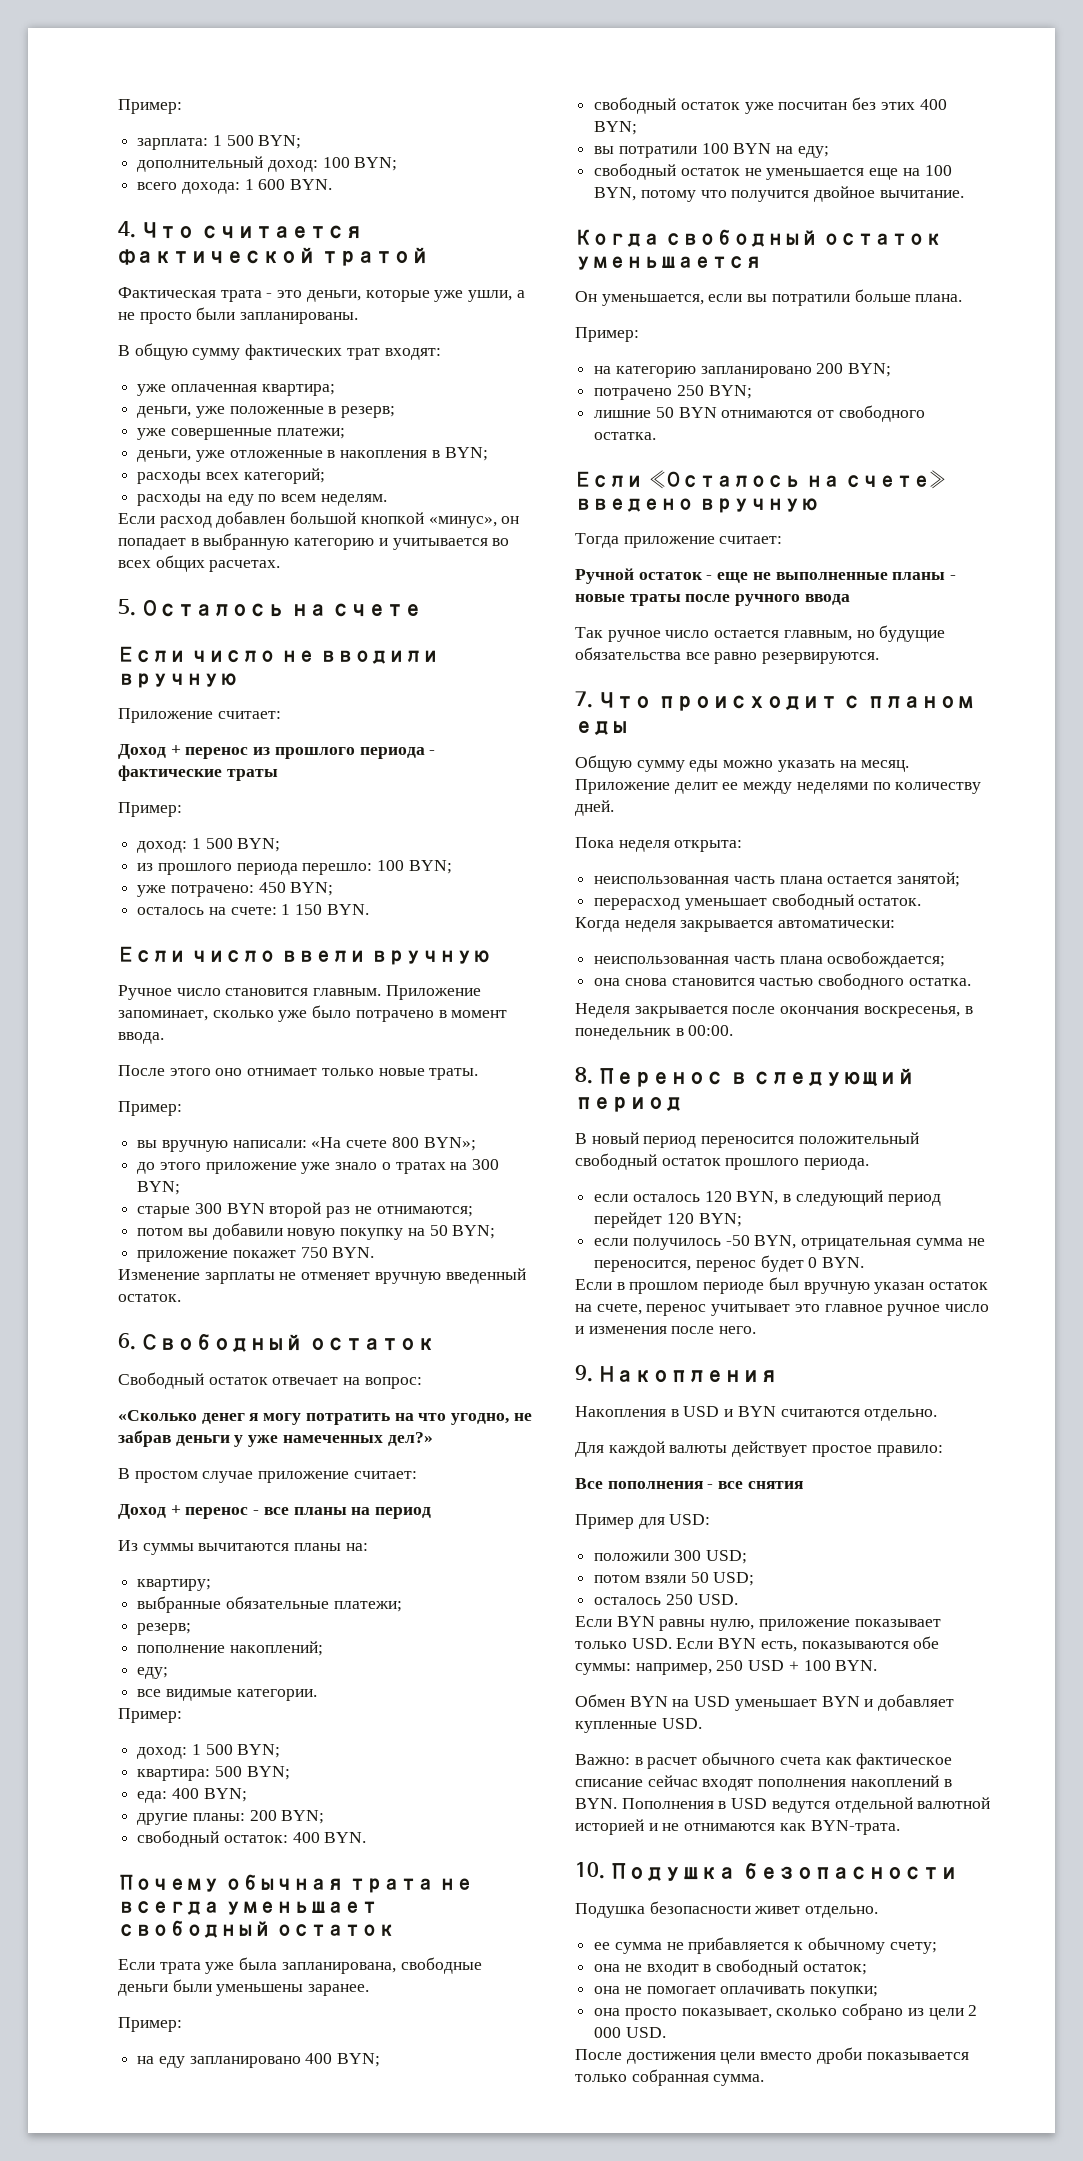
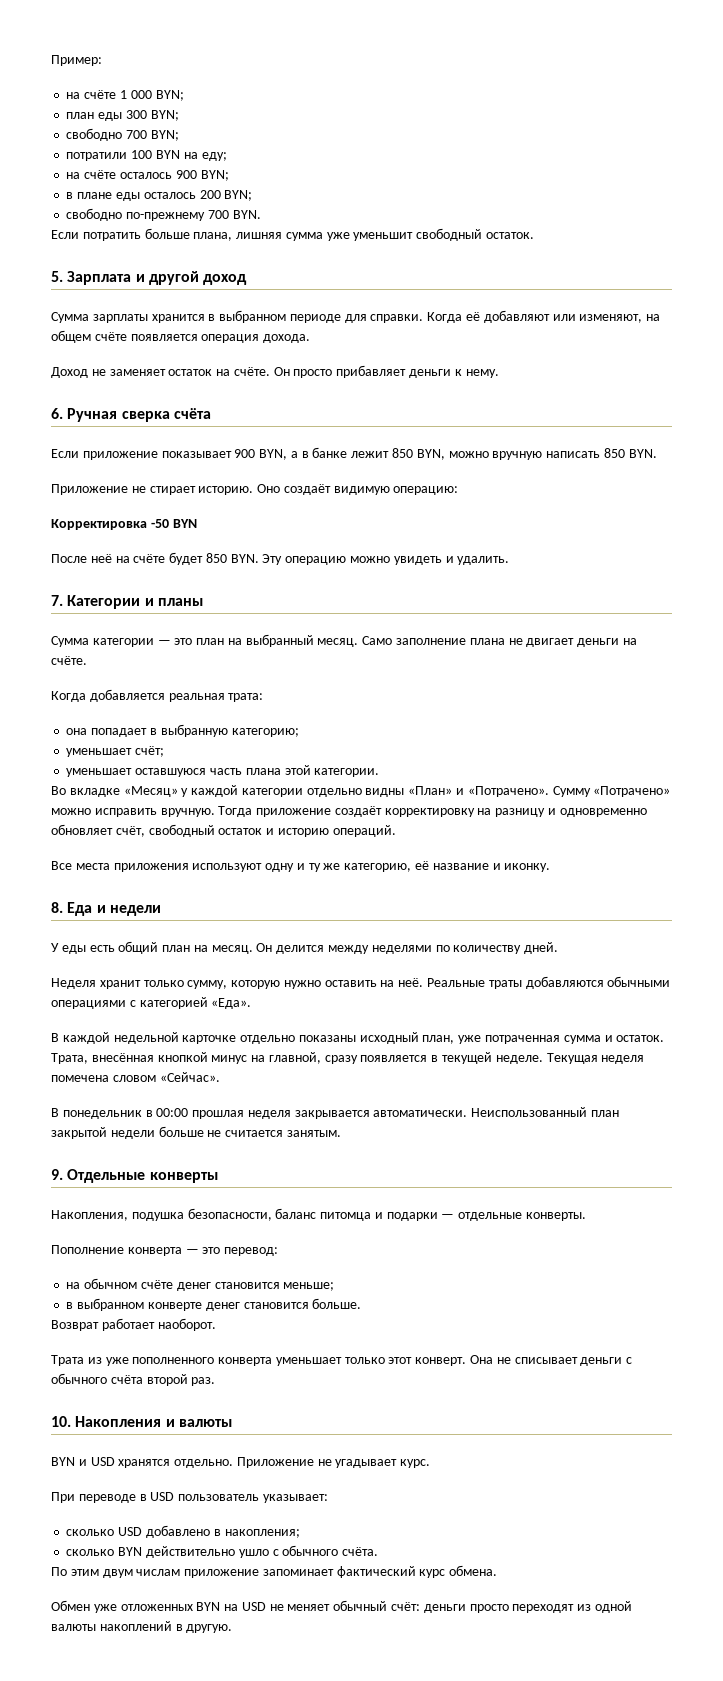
[118,99,182,114] [137,135,302,150] [137,156,398,172] [137,179,333,194] [118,221,363,239] [118,247,430,266] [118,287,525,302] [118,307,359,324] [118,343,441,360] [137,384,335,396] [137,406,396,418] [137,428,345,440] [137,447,488,462] [137,468,325,484] [137,494,387,506] [118,511,520,528] [118,533,510,550] [118,555,281,572] [118,599,423,617] [118,646,439,664] [118,673,237,688] [118,708,281,723] [118,744,436,759] [118,765,278,781] [118,802,182,817] [137,838,281,853] [137,860,452,875] [137,882,334,897] [137,904,369,915] [118,946,490,965] [118,985,481,1000] [118,1005,508,1022] [118,1032,164,1044] [118,1065,479,1080] [118,1101,182,1116] [137,1137,476,1152] [137,1159,500,1174] [137,1181,181,1195] [137,1202,473,1218] [137,1223,496,1240] [137,1247,375,1262] [118,1268,526,1284] [118,1294,181,1302] [118,1333,435,1352] [118,1372,422,1389] [118,1410,532,1425] [118,1430,433,1447] [118,1468,417,1483] [118,1504,432,1519] [118,1540,368,1555] [137,1579,212,1591] [137,1596,402,1613] [137,1623,192,1635] [137,1641,323,1656] [137,1667,169,1679] [137,1689,317,1701] [118,1708,182,1723] [137,1744,281,1759] [137,1766,290,1781] [137,1788,247,1803] [137,1810,325,1825] [137,1830,367,1847] [118,1874,473,1893] [118,1901,378,1915] [118,1920,395,1938] [118,1957,482,1974] [118,1979,370,1996] [118,2017,182,2032] [137,2053,381,2068] [594,97,947,114] [594,121,638,135] [594,146,615,154] Пример: // зарплата: 1 500 BYN; // дополнительный доход: 100 BYN; // всего дохода: 1 600 BYN. // 4. Что считается фактической тратой // Фактическая трата - это деньги, которые уже ушли, а не просто были запланированы. // В общую сумму фактических трат входят: // уже оплаченная квартира; // деньги, уже положенные в резерв; // уже совершенные платежи; // деньги, уже отложенные в накопления в BYN; // расходы всех категорий; // расходы на еду по всем неделям. // Если расход добавлен большой кнопкой «минус», он попадает в выбранную категорию и учитывается во всех общих расчетах. // 5. Осталось на счете // Если число не вводили вручную // Приложение считает: // Доход + перенос из прошлого периода - фактические траты // Пример: // доход: 1 500 BYN; // из прошлого периода перешло: 100 BYN; // уже потрачено: 450 BYN; // осталось на счете: 1 150 BYN. // Если число ввели вручную // Ручное число становится главным. Приложение запоминает, сколько уже было потрачено в момент ввода. // После этого оно отнимает только новые траты. // Пример: // вы вручную написали: «На счете 800 BYN»; // до этого приложение уже знало о тратах на 300 BYN; // старые 300 BYN второй раз не отнимаются; // потом вы добавили новую покупку на 50 BYN; // приложение покажет 750 BYN. // Изменение зарплаты не отменяет вручную введенный остаток. // 6. Свободный остаток // Свободный остаток отвечает на вопрос: // «Сколько денег я могу потратить на что угодно, не забрав деньги у уже намеченных дел?» // В простом случае приложение считает: // Доход + перенос - все планы на период // Из суммы вычитаются планы на: // квартиру; // выбранные обязательные платежи; // резерв; // пополнение накоплений; // еду; // все видимые категории. // Пример: // доход: 1 500 BYN; // квартира: 500 BYN; // еда: 400 BYN; // другие планы: 200 BYN; // свободный остаток: 400 BYN. // Почему обычная трата не всегда уменьшает свободный остаток // Если трата уже была запланирована, свободные деньги были уменьшены заранее. // Пример: // на еду запланировано 400 BYN; // свободный остаток уже посчитан без этих 400 BYN; // вы -> [51,55,102,66] [66,90,184,101] [66,110,179,121] [66,128,179,141] Пример: // на счёте 1 000 BYN; // план еды 300 BYN; // свободно 700 BYN; //
[594,163,952,180] [594,186,964,202] [575,229,942,247] [575,256,762,270] [575,289,963,306] [575,327,639,342] [594,363,892,378] [594,385,752,400] [594,405,925,422] [594,432,657,440] [575,470,947,489] [575,498,818,513] [575,533,783,548] [575,568,957,584] [575,594,850,606] [575,625,946,642] [575,647,880,664] [575,691,975,711] [575,721,629,735] [575,755,910,772] [575,779,739,794] свободный остаток не уменьшается еще на 100 BYN, потому что получится двойное вычитание. // Когда свободный остаток уменьшается // Он уменьшается, если вы потратили больше плана. // Пример: // на категорию запланировано 200 BYN; // потрачено 250 BYN; // лишние 50 BYN отнимаются от свободного остатка. // Если «Осталось на счете» введено вручную // Тогда приложение считает: // Ручной остаток - еще не выполненные планы - новые траты после ручного ввода // Так ручное число остается главным, но будущие обязательства все равно резервируются. // 7. Что происходит с планом еды // Общую сумму еды можно указать на месяц. Приложение делит ее -> [66,170,229,181] [66,190,253,201] [66,208,261,221] [51,228,535,241] [51,271,248,285] [51,310,661,323] [51,330,311,343] [51,365,499,378] [51,408,211,422] [51,447,657,460] [51,484,459,495] [51,519,197,530] [51,552,510,565] [51,595,203,609] [51,634,637,647] [51,656,87,665] [51,689,264,702] [66,724,299,737] [66,746,165,757] [66,765,380,777] [51,785,671,797] [51,806,647,817] [51,824,396,837] [51,861,551,872] [51,902,161,916] [51,941,325,954] на счёте осталось 900 BYN; // в плане еды осталось 200 BYN; // свободно по-прежнему 700 BYN. // Если потратить больше плана, лишняя сумма уже уменьшит свободный остаток. // 5. Зарплата и другой доход // Сумма зарплаты хранится в выбранном периоде для справки. Когда её добавляют или изменяют, на общем счёте появляется операция дохода. // Доход не заменяет остаток на счёте. Он просто прибавляет деньги к нему. // 6. Ручная сверка счёта // Если приложение показывает 900 BYN, а в банке лежит 850 BYN, можно вручную написать 850 BYN. // Приложение не стирает историю. Оно создаёт видимую операцию: // Корректировка -50 BYN // После неё на счёте будет 850 BYN. Эту операцию можно увидеть и удалить. // 7. Категории и планы // Сумма категории — это план на выбранный месяц. Само заполнение плана не двигает деньги на счёте. // Когда добавляется реальная трата: // она попадает в выбранную категорию; // уменьшает счёт; // уменьшает оставшуюся часть плана этой категории. // Во вкладке «Месяц» у каждой категории отдельно видны «План» и «Потрачено». Сумму «Потрачено» можно исправить вручную. Тогда приложение создаёт корректировку на разницу и одновременно обновляет счёт, свободный остаток и историю операций. // Все места приложения используют одну и ту же категорию, её название и иконку. // 8. Еда и недели // У еды есть общий план на месяц. Он делится
[575,837,743,852] [594,872,961,887] [594,893,922,910] [575,917,896,932] [594,951,946,968] [594,973,971,990] [575,1003,973,1018] [575,1025,734,1040] [575,1067,916,1087] [575,1096,683,1112] [575,1132,919,1148] [575,1153,870,1170] [594,1190,941,1206] [594,1212,742,1228] [594,1235,985,1250] [594,1255,865,1272] [575,1277,989,1294] [575,1304,990,1316] [575,1326,757,1334] [575,1365,779,1383] [575,1406,938,1421] [575,1441,943,1457] [575,1478,803,1489] [575,1514,711,1529] [594,1550,747,1564] [594,1572,755,1586] [594,1594,738,1605] [575,1616,941,1631] [575,1636,940,1652] [575,1660,878,1675] Пока неделя открыта: // неиспользованная часть плана остается занятой; // перерасход уменьшает свободный остаток. // Когда неделя закрывается автоматически: // неиспользованная часть плана освобождается; // она снова становится частью свободного остатка. // Неделя закрывается после окончания воскресенья, в понедельник в 00:00. // 8. Перенос в следующий период // В новый период переносится положительный свободный остаток прошлого периода. // если осталось 120 BYN, в следующий период перейдет 120 BYN; // если получилось -50 BYN, отрицательная сумма не переносится, перенос будет 0 BYN. // Если в прошлом периоде был вручную указан остаток на счете, перенос учитывает это главное ручное число и изменения после него. // 9. Накопления // Накопления в USD и BYN считаются отдельно. // Для каждой валюты действует простое правило: // Все пополнения - все снятия // Пример для USD: // положили 300 USD; // потом взяли 50 USD; // осталось 250 USD. // Если BYN равны нулю, приложение показывает только USD. Если BYN есть, показываются обе суммы: например, 250 USD + 100 BYN. -> [51,976,671,989] [51,997,252,1009] [51,1032,665,1044] [51,1052,645,1064] [51,1072,220,1082] [51,1107,620,1119] [51,1126,341,1139] [51,1169,218,1183] [51,1208,587,1221] [51,1245,279,1256] [66,1278,335,1291] [66,1298,362,1311] [51,1318,216,1331] [51,1355,633,1366] [51,1373,216,1386] [51,1416,232,1427] [51,1457,431,1468] [51,1492,328,1503] [66,1525,300,1538] [66,1545,379,1558] [51,1565,498,1578] Неделя хранит только сумму, которую нужно оставить на неё. Реальные траты добавляются обычными операциями с категорией «Еда». // В каждой недельной карточке отдельно показаны исходный план, уже потраченная сумма и остаток. Трата, внесённая кнопкой минус на главной, сразу появляется в текущей неделе. Текущая неделя помечена словом «Сейчас». // В понедельник в 00:00 прошлая неделя закрывается автоматически. Неиспользованный план закрытой недели больше не считается занятым. // 9. Отдельные конверты // Накопления, подушка безопасности, баланс питомца и подарки — отдельные конверты. // Пополнение конверта — это перевод: // на обычном счёте денег становится меньше; // в выбранном конверте денег становится больше. // Возврат работает наоборот. // Трата из уже пополненного конверта уменьшает только этот конверт. Она не списывает деньги с обычного счёта второй раз. // 10. Накопления и валюты // BYN и USD хранятся отдельно. Приложение не угадывает курс. // При переводе в USD пользователь указывает: // сколько USD добавлено в накопления; // сколько BYN действительно ушло с обычного счёта. // По этим двум числам приложение запоминает фактический курс обмена.
(625, 1700) none -> [93,1604,193,1613] уже отложенных
[734,1694,955,1711] [575,1718,702,1733] [575,1752,953,1769] [575,1775,952,1791] [575,1797,991,1813] [575,1819,900,1835] [575,1862,958,1881] [575,1901,879,1918] [594,1937,937,1954] [594,1959,867,1976] [594,1986,879,1998] [594,2003,978,2020] [594,2027,666,2038] [575,2047,969,2064] [575,2069,765,2086] уменьшает BYN и добавляет купленные USD. // Важно: в расчет обычного счета как фактическое списание сейчас входят пополнения накоплений в BYN. Пополнения в USD ведутся отдельной валютной историей и не отнимаются как BYN-трата. // 10. Подушка безопасности // Подушка безопасности живет отдельно. // ее сумма не прибавляется к обычному счету; // она не входит в свободный остаток; // она не помогает оплачивать покупки; // она просто показывает, сколько собрано из цели 2 000 USD. // После достижения цели вместо дроби показывается только собранная сумма. -> [269,1600,632,1613] [51,1621,233,1633] не меняет обычный счёт: деньги просто переходят из одной валюты накоплений в другую.

